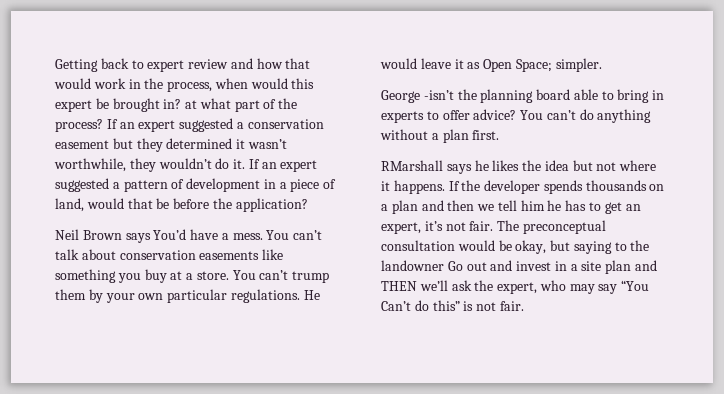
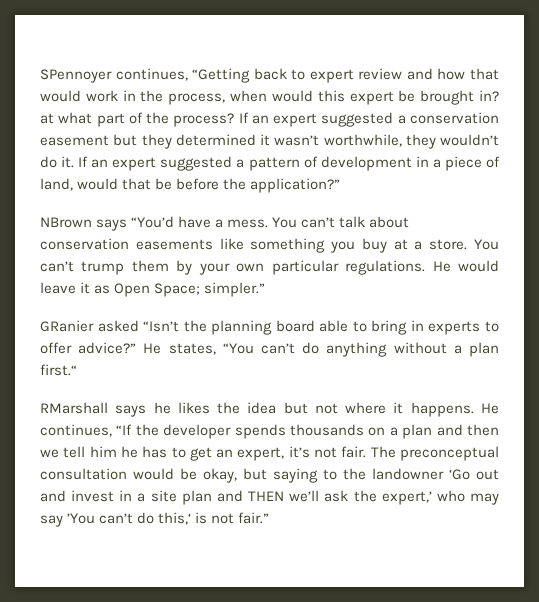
[55,59,98,72] Getting -> [40,68,251,83] SPennoyer continues, “Getting
[235,198,308,212] [55,229,187,243] application? // Neil Brown says You’d -> [250,178,341,193] [40,216,175,231] application?” // NBrown says “You’d
[555,58,602,72] [381,90,454,103] simpler. // George -isn’t -> [204,282,266,297] [40,320,180,332] simpler.” // GRanier asked “Isn’t
[473,109,544,120] advice? You -> [78,342,254,355] advice?” He states, “You
[472,130,500,140] first. -> [40,364,77,376] first.“
[448,181,460,191] If -> [480,403,499,414] [40,424,133,437] He continues, “If
[447,261,463,271] Go -> [449,469,470,480] ‘Go
[497,282,538,294] expert, -> [381,491,432,505] expert,’
[621,280,650,291] [381,300,460,311] “You Can’t do this” -> [67,512,192,525] ’You can’t do this,‘
[499,301,524,311] fair. -> [238,512,270,524] fair.”

